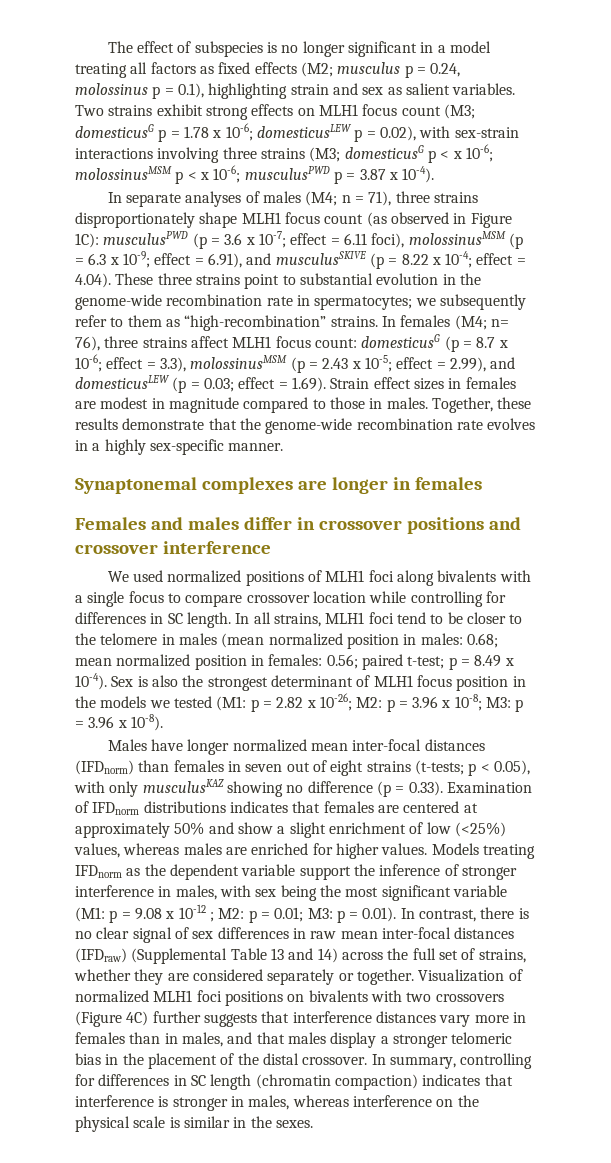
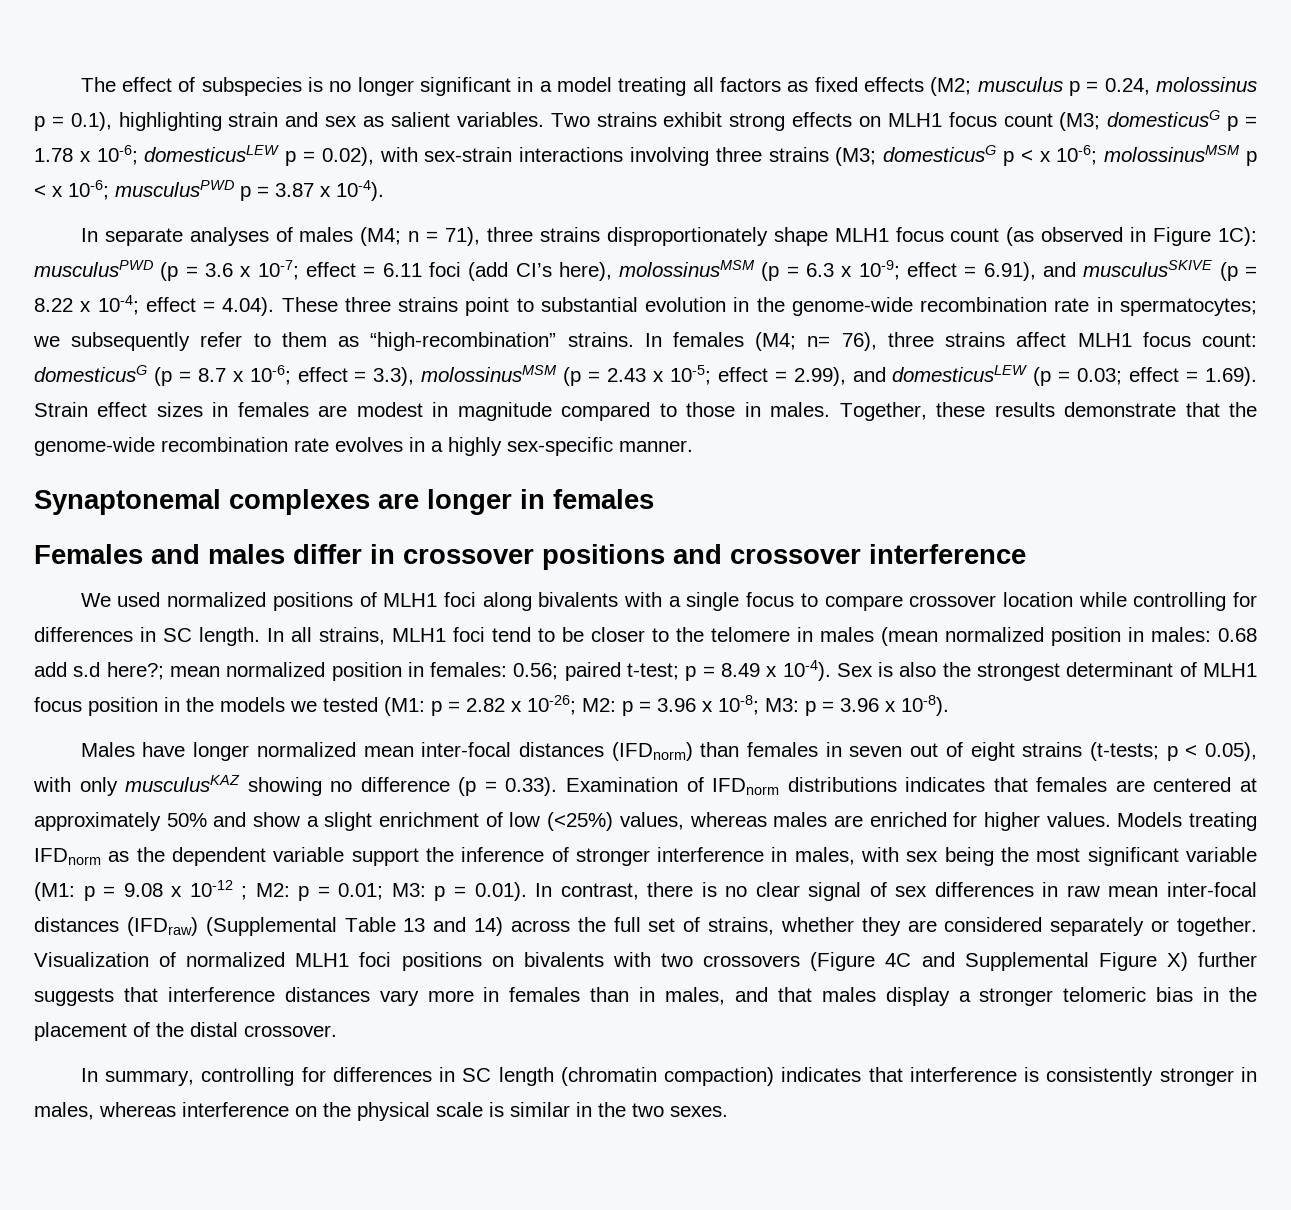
[371,233,405,248] foci), -> [428,262,612,281] foci (add CI’s here),
[466,633,498,648] 0.68; -> [1218,628,1257,642] [34,662,164,680] 0.68 add s.d here?;
[126,1011,149,1026] 4C) -> [885,952,1188,971] 4C and Supplemental Figure X)
(368, 1061) none -> (337, 1031) //
(169, 1101) none -> [1046,1067,1154,1086] consistently
(272, 1122) none -> [632,1103,664,1117] two

